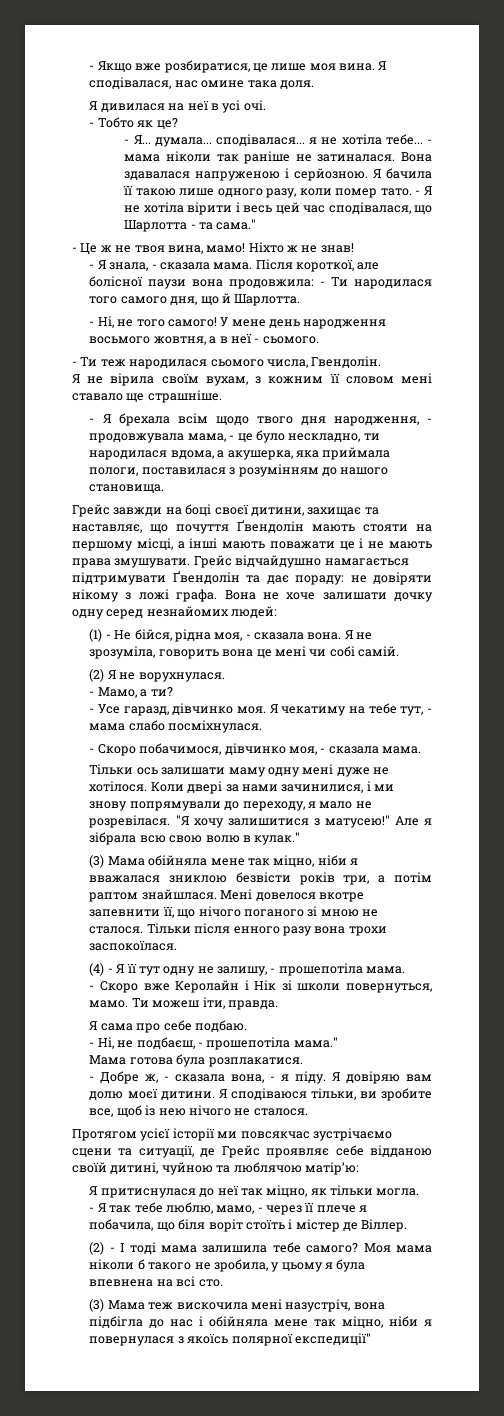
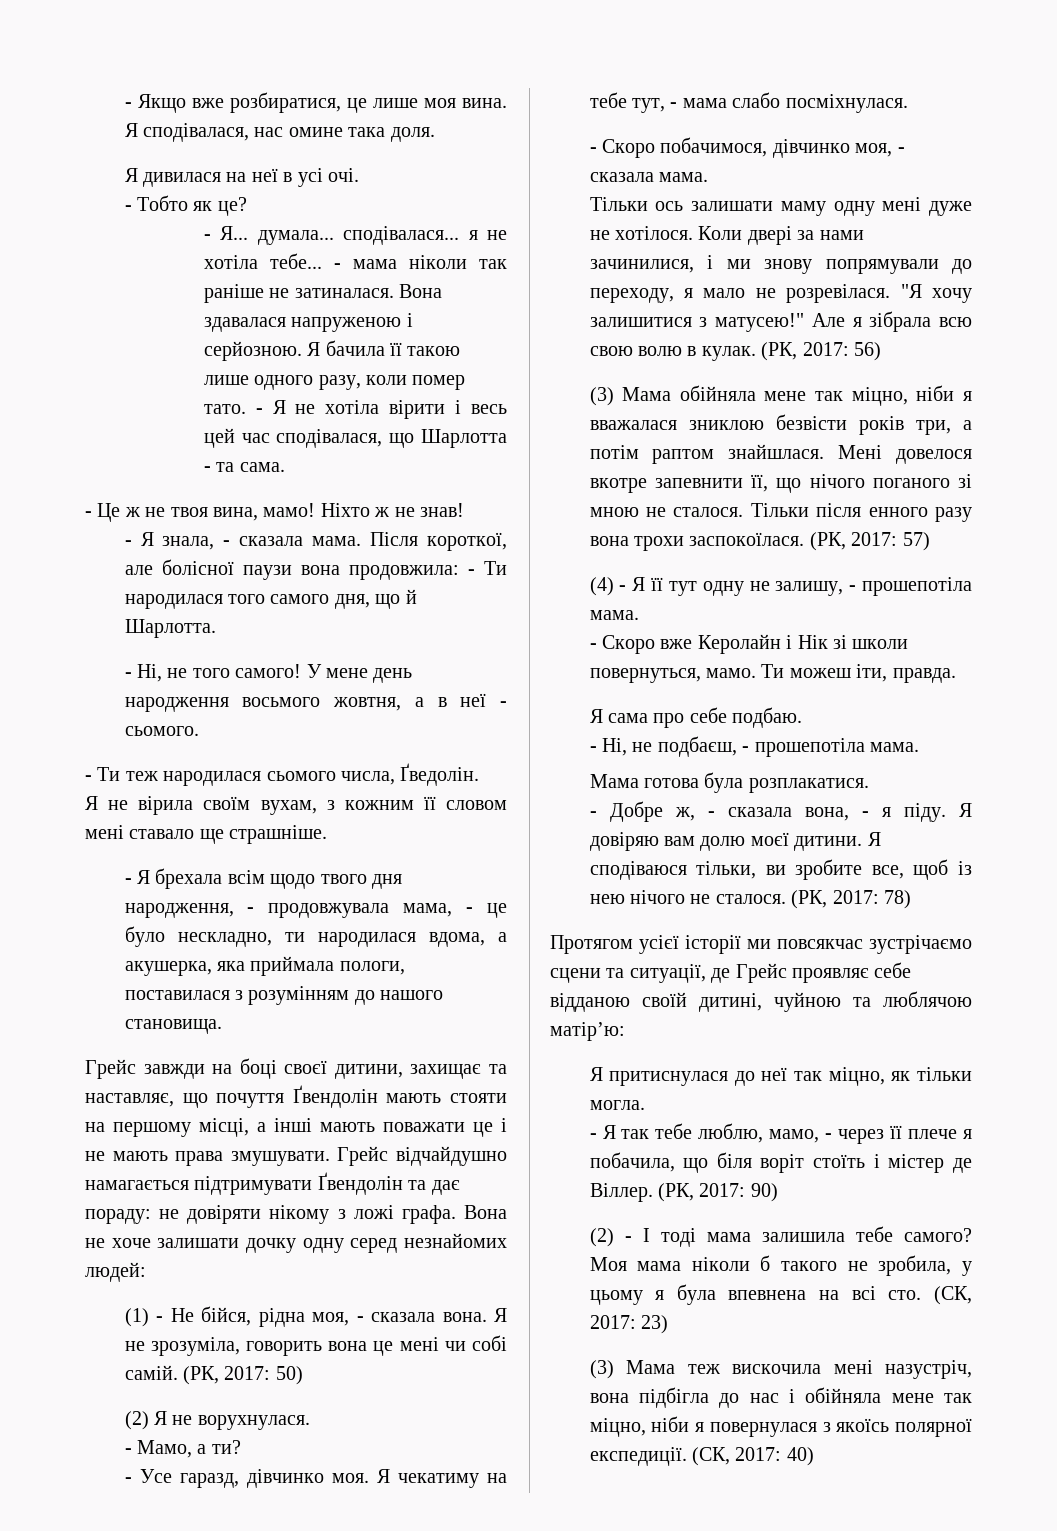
[216,219,257,230] сама." -> [239,462,285,472] сама.
[311,356,382,368] Гвендолін. -> [400,763,480,786] Ґведолін.
(400, 651) none -> [182,1366,303,1385] (РК, 2017: 50)
[254,832,301,845] кулак." -> [701,342,881,361] кулак. (РК, 2017: 56)
(178, 945) none -> [809,532,930,551] (РК, 2017: 57)
[293,1037,338,1048] мама." -> [869,742,919,752] мама.
(308, 1112) none -> [791,890,911,909] (РК, 2017: 78)
(408, 1225) none -> [657,1183,778,1202] (РК, 2017: 90)
(223, 1283) none -> [934,1286,973,1305] [589,1315,668,1334] (СК, 2017: 23)
[294,1333,371,1345] експедиції" -> [589,1447,814,1466] експедиції. (СК, 2017: 40)

